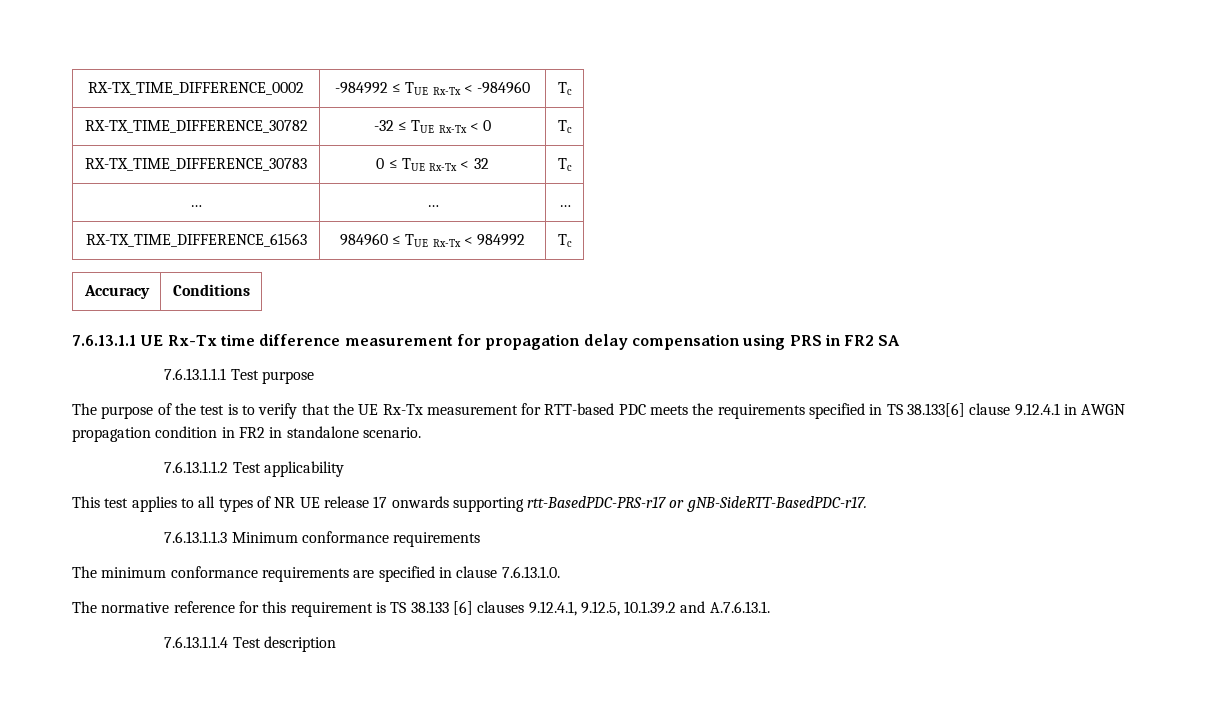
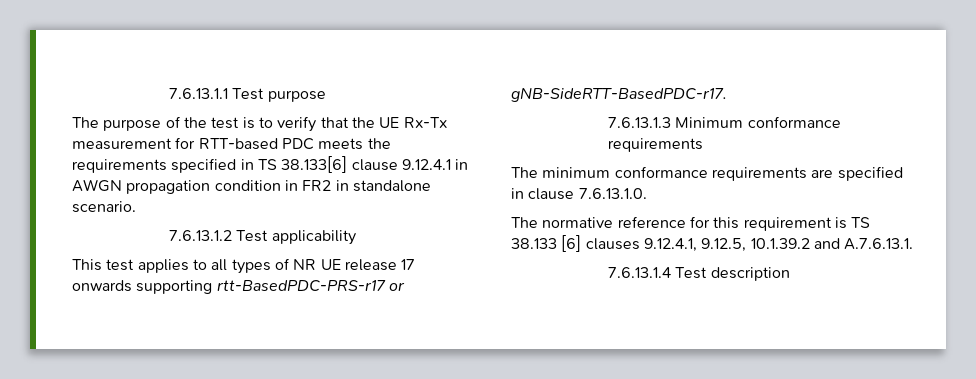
[88,82,304,95] [334,81,531,95] [557,82,572,95] [84,120,308,133] [373,120,492,133] [557,120,572,133] [85,158,307,171] [376,158,489,171] [557,158,572,171] [190,205,202,207] [426,205,439,207] [558,205,571,207] [85,233,307,247] [339,233,526,247] [557,234,572,247] [83,285,150,299] [172,284,250,296] [72,334,901,350] [164,368,227,380] RX-TX_TIME_DIFFERENCE_0002 | -984992 ≤ TUE Rx-Tx < -984960 | Tc // RX-TX_TIME_DIFFERENCE_30782 | -32 ≤ TUE Rx-Tx < 0 | Tc // RX-TX_TIME_DIFFERENCE_30783 | 0 ≤ TUE Rx-Tx < 32 | Tc // … | … | … // RX-TX_TIME_DIFFERENCE_61563 | 984960 ≤ TUE Rx-Tx < 984992 | Tc // Accuracy | Conditions // 7.6.13.1.1 UE Rx-Tx time difference measurement for propagation delay compensation using PRS in FR2 SA // 7.6.13.1.1.1 -> [168,88,228,99] 7.6.13.1.1
[164,461,229,473] 7.6.13.1.1.2 -> [168,230,232,241] 7.6.13.1.2
[164,531,228,543] 7.6.13.1.1.3 -> [607,117,671,128] 7.6.13.1.3
[164,636,229,648] 7.6.13.1.1.4 -> [607,267,671,278] 7.6.13.1.4

